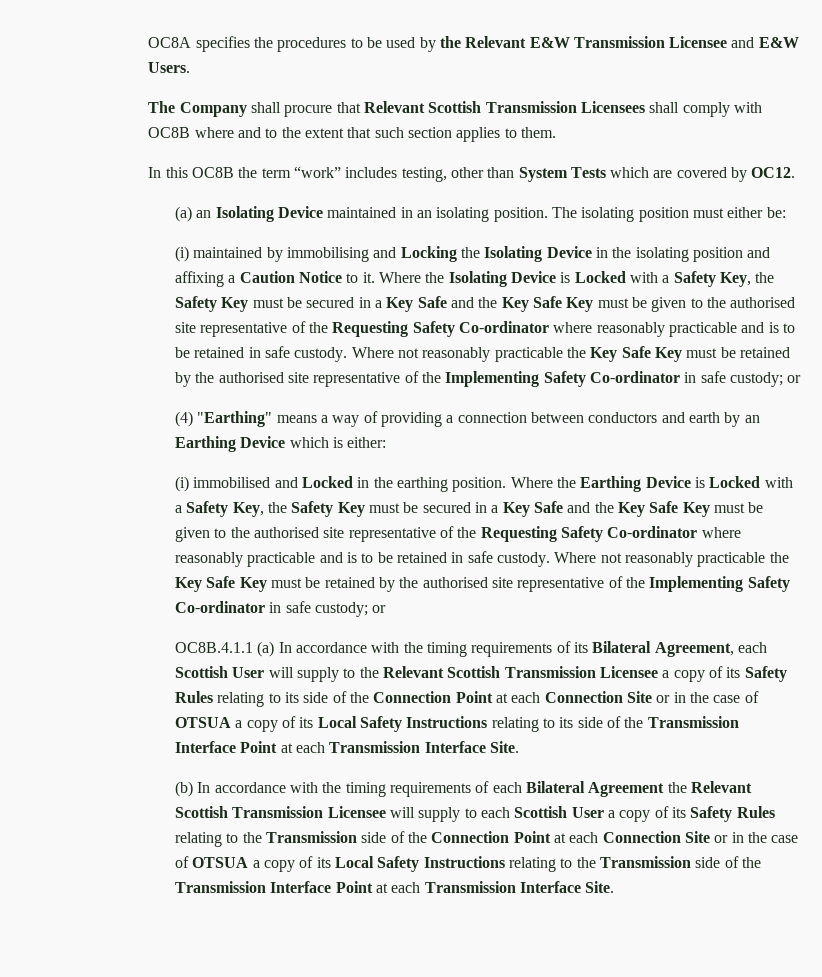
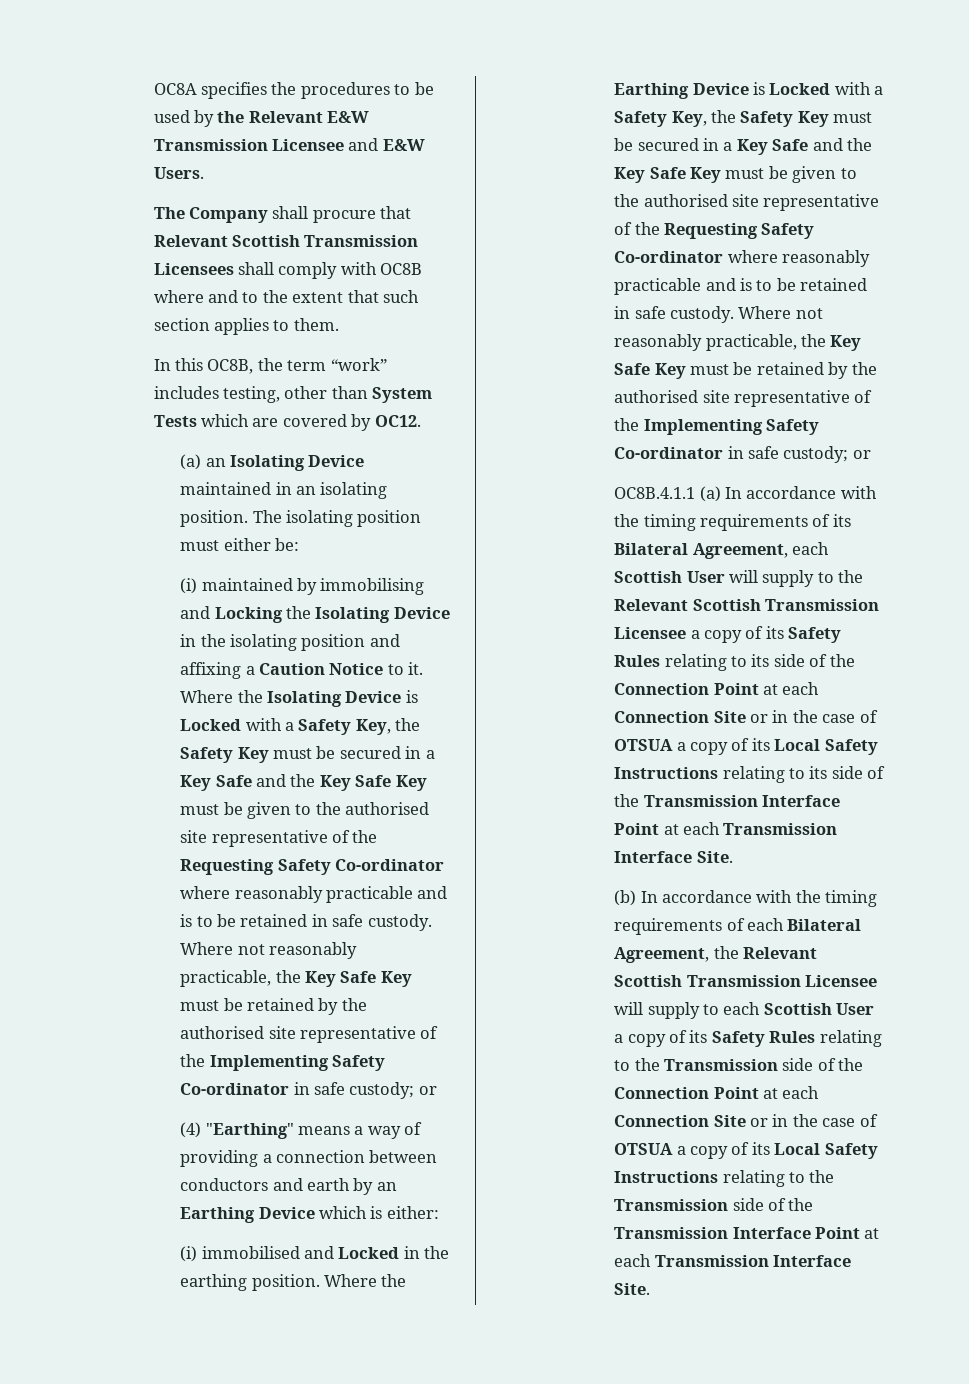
[191,167,234,178] OC8B -> [207,359,254,374] OC8B,
[494,347,563,362] practicable -> [180,970,272,987] practicable,
[697,552,766,567] practicable -> [705,334,797,351] practicable,
[588,782,665,797] Agreement -> [614,947,710,963] Agreement,

